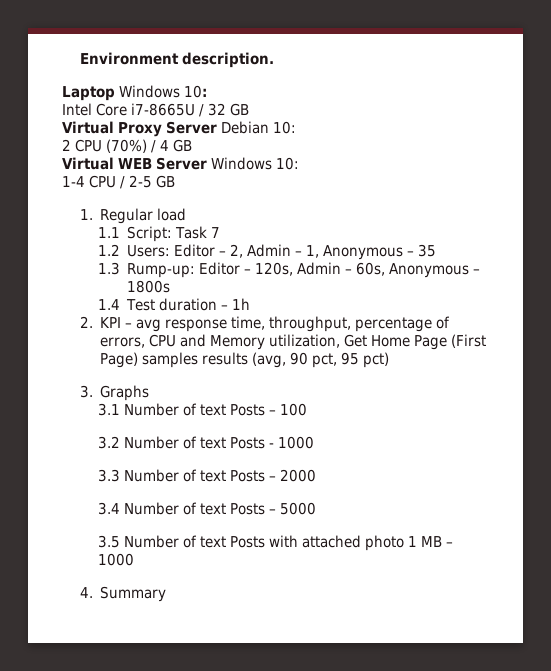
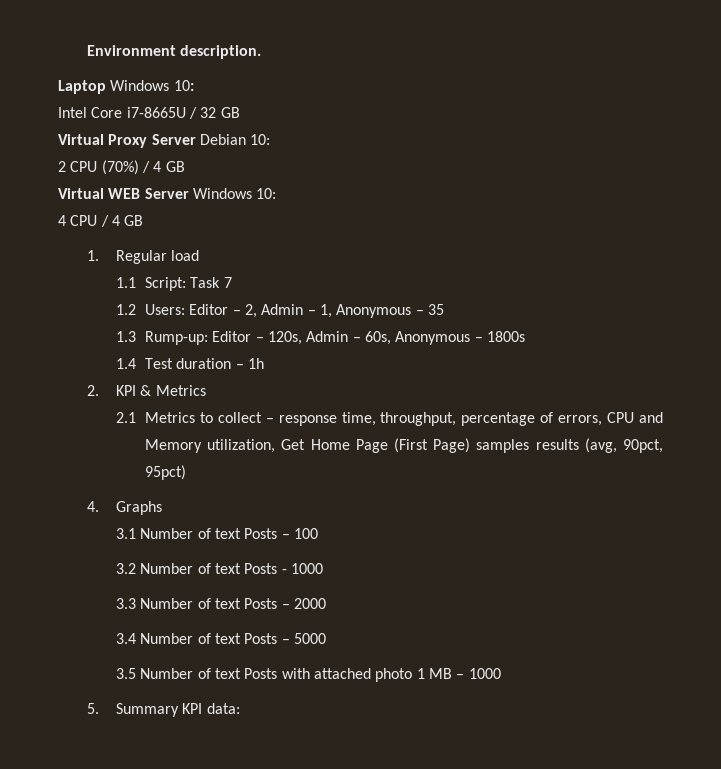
[62,176,85,187] 1-4 -> [58,215,66,226] 4
[129,175,152,188] 2-5 -> [111,215,120,226] 4
[125,319,162,332] – avg -> [140,385,206,396] [115,412,274,423] & Metrics // 2.1 Metrics to collect –
[290,352,390,368] [79,385,93,398] 90 pct, 95 pct) // 3. -> [622,439,663,453] [144,465,186,480] [86,501,99,512] 90pct, 95pct) // 4.
[79,586,167,602] 4. Summary -> [86,703,240,717] 5. Summary KPI data:

